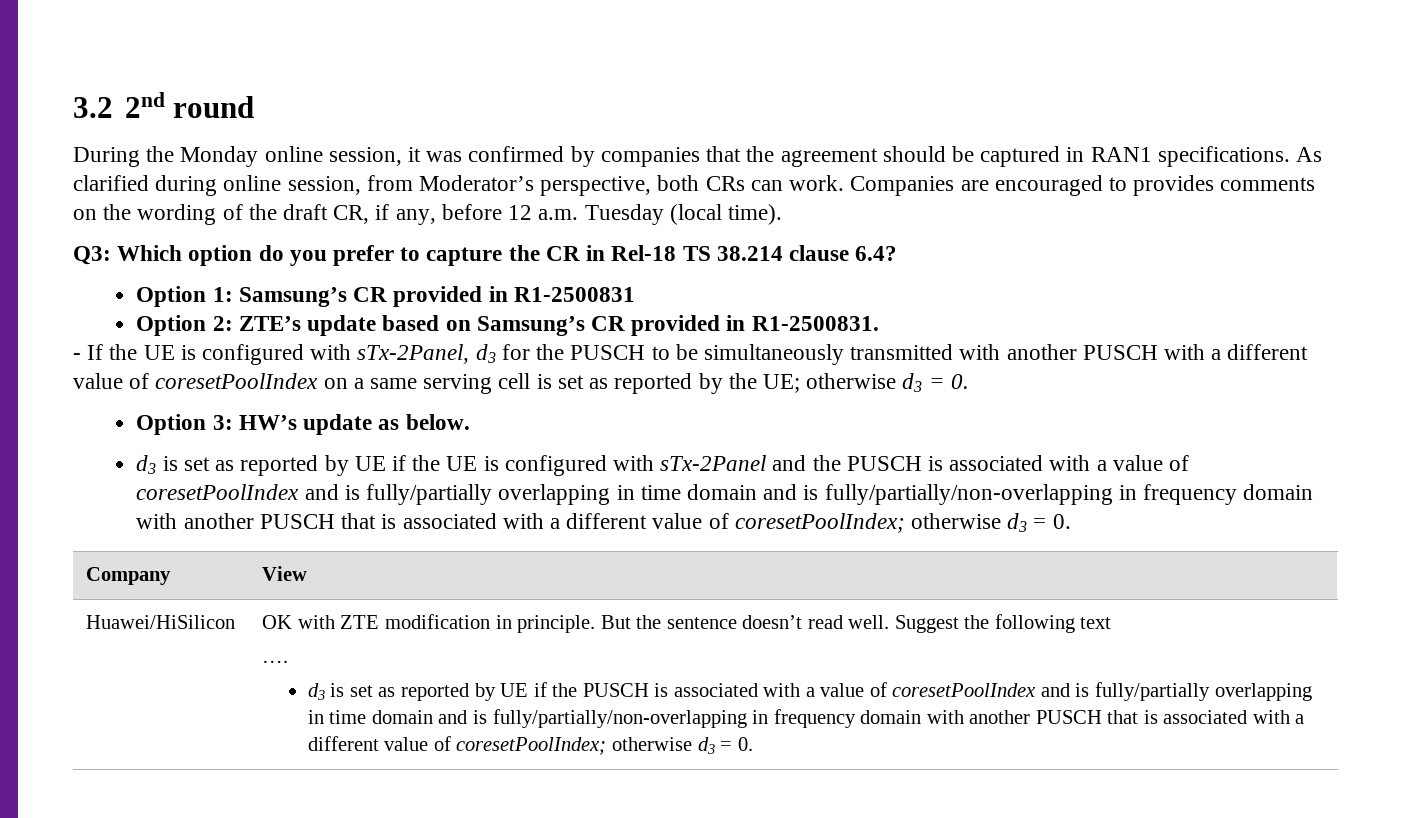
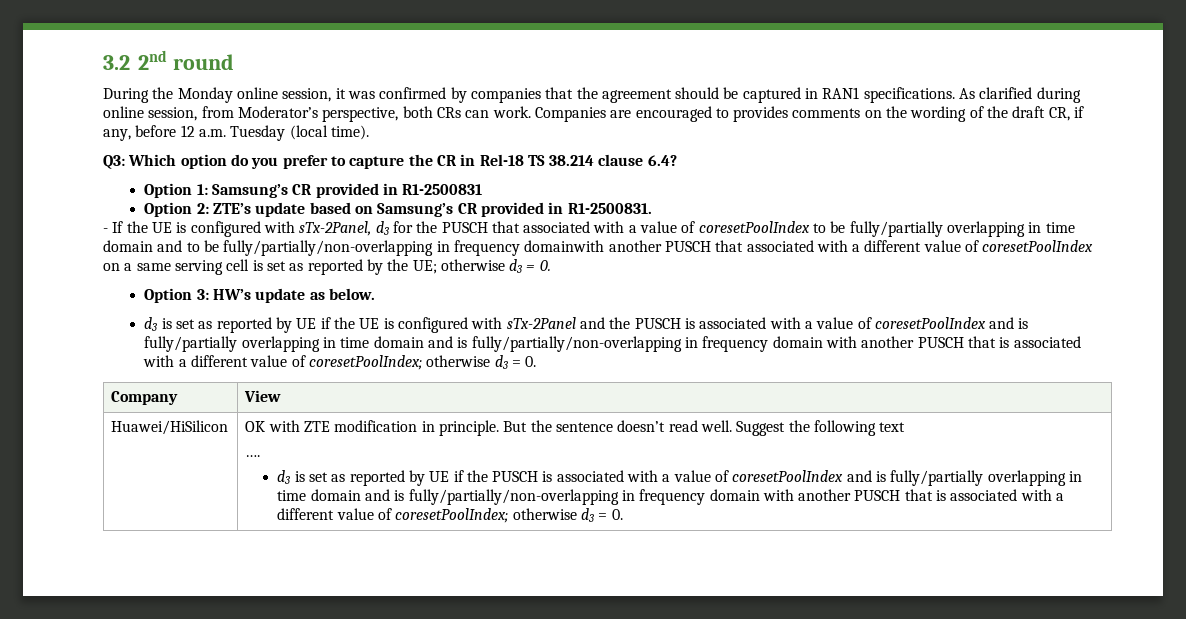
[651,344,1158,365] to be simultaneously transmitted with another PUSCH -> [491,221,1075,237] [103,240,814,256] that associated with a value of coresetPoolIndex to be fully/partially overlapping in time domain and to be fully/partially/non-overlapping in frequency domainwith another PUSCH that associated

